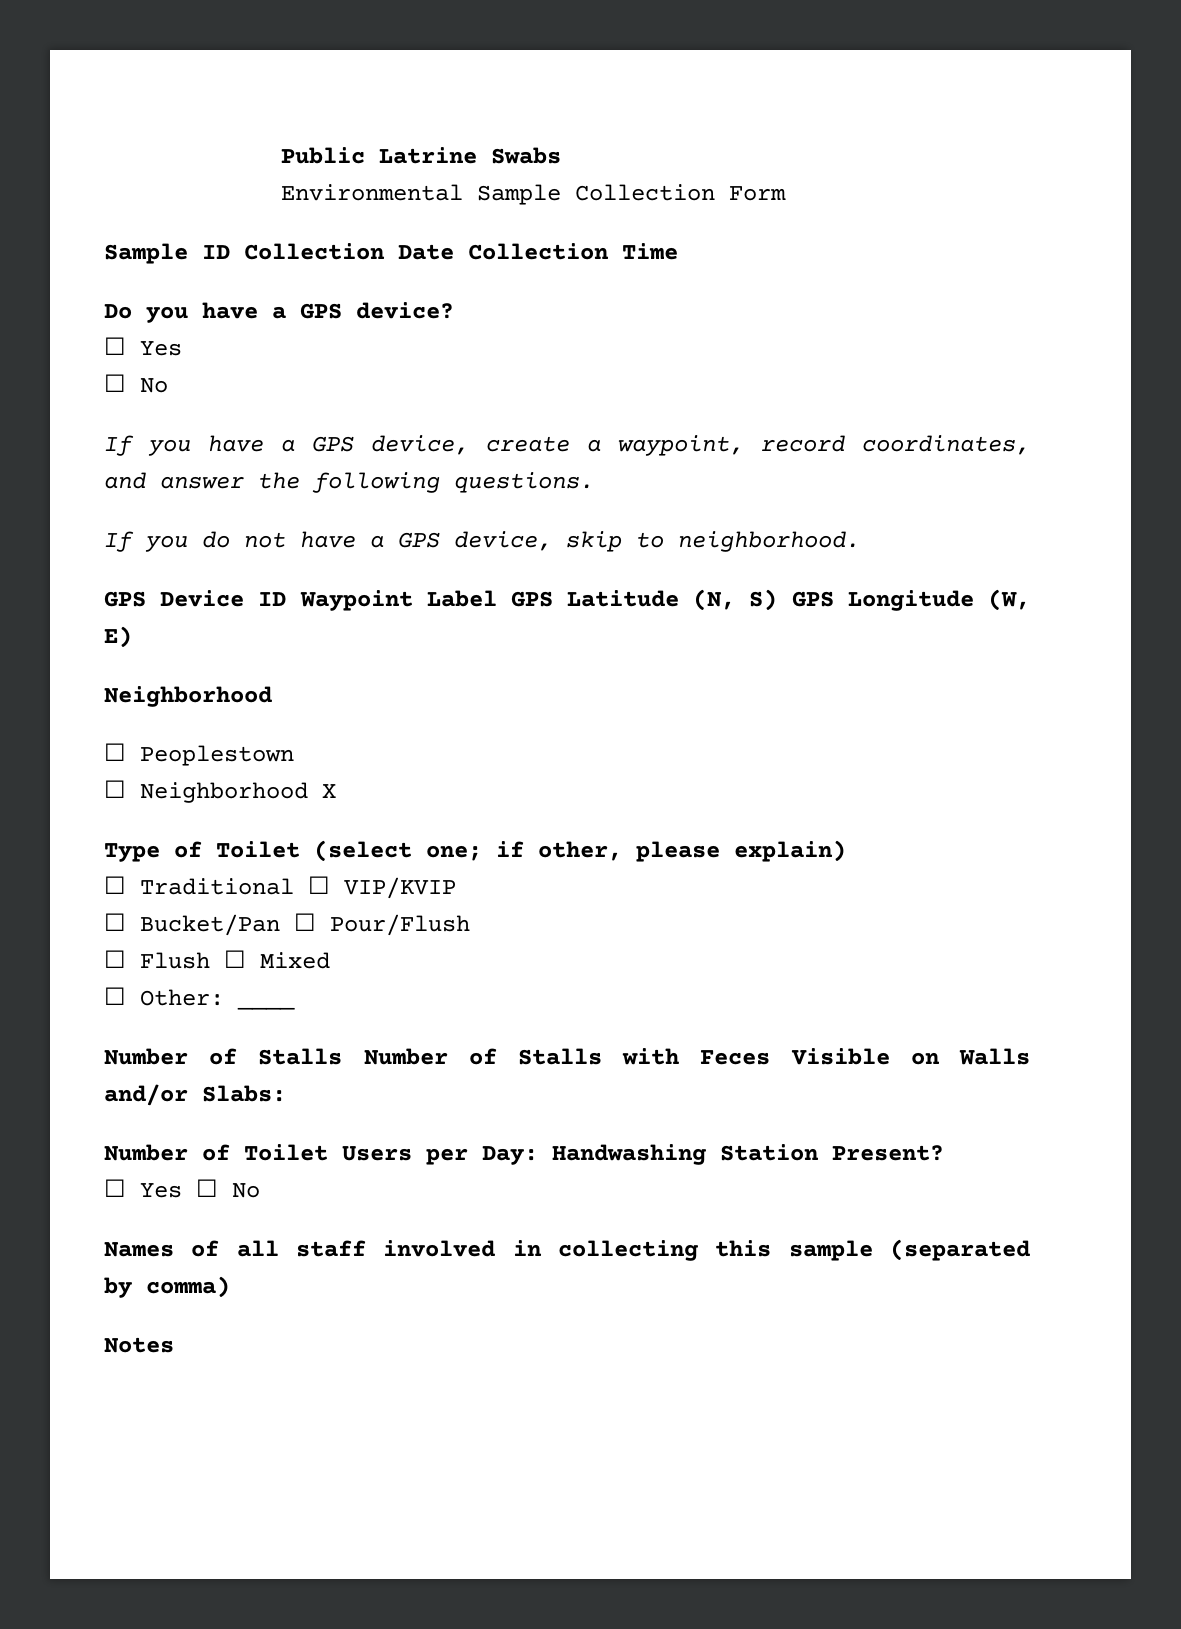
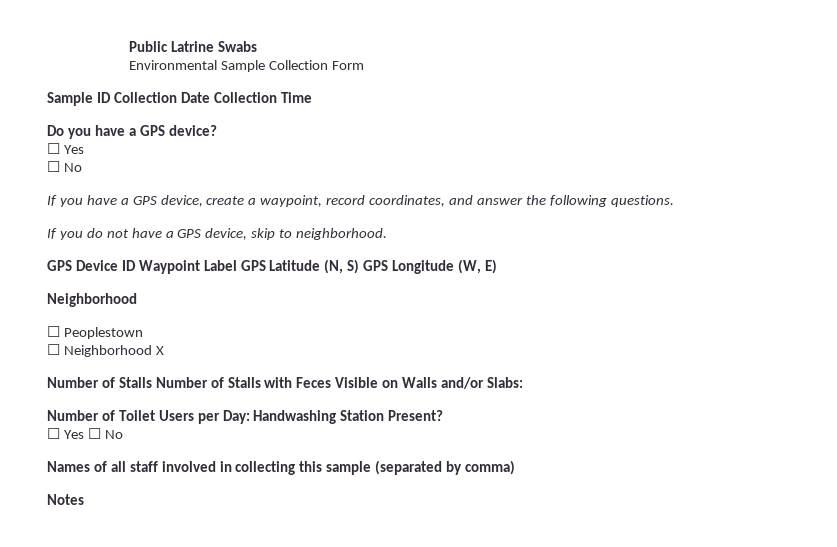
[104,840,846,862] [104,876,456,899] [104,913,470,936] [104,950,330,969] [104,987,295,1010] // Type of Toilet (select one; if other, please explain) // ☐ Traditional ☐ VIP/KVIP // ☐ Bucket/Pan ☐ Pour/Flush // ☐ Flush ☐ Mixed // ☐ Other: ____ -> (164, 350) none

